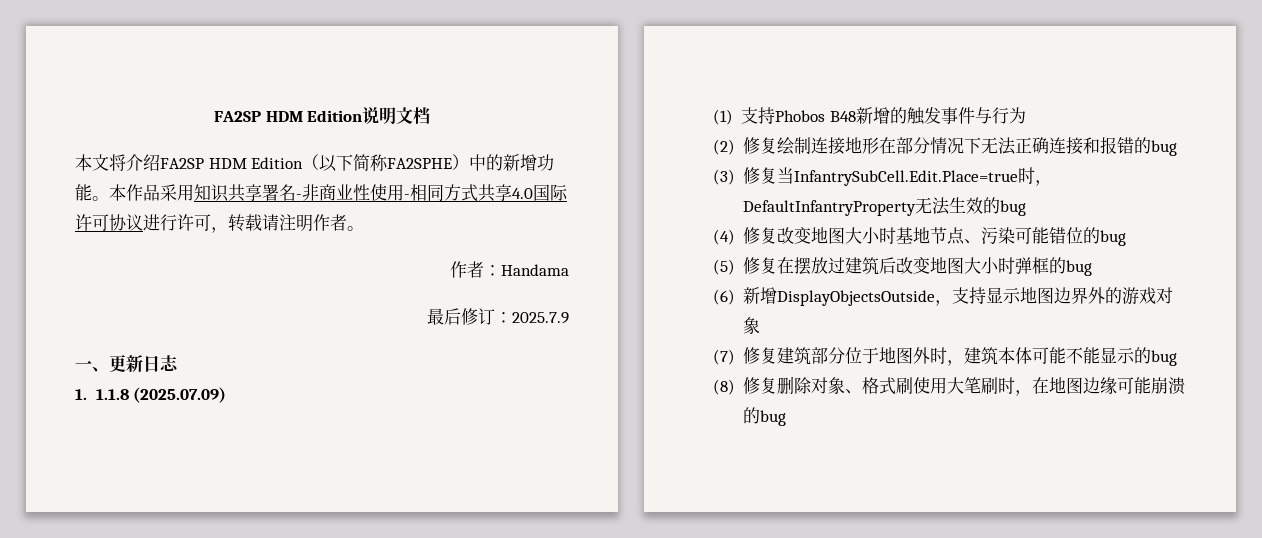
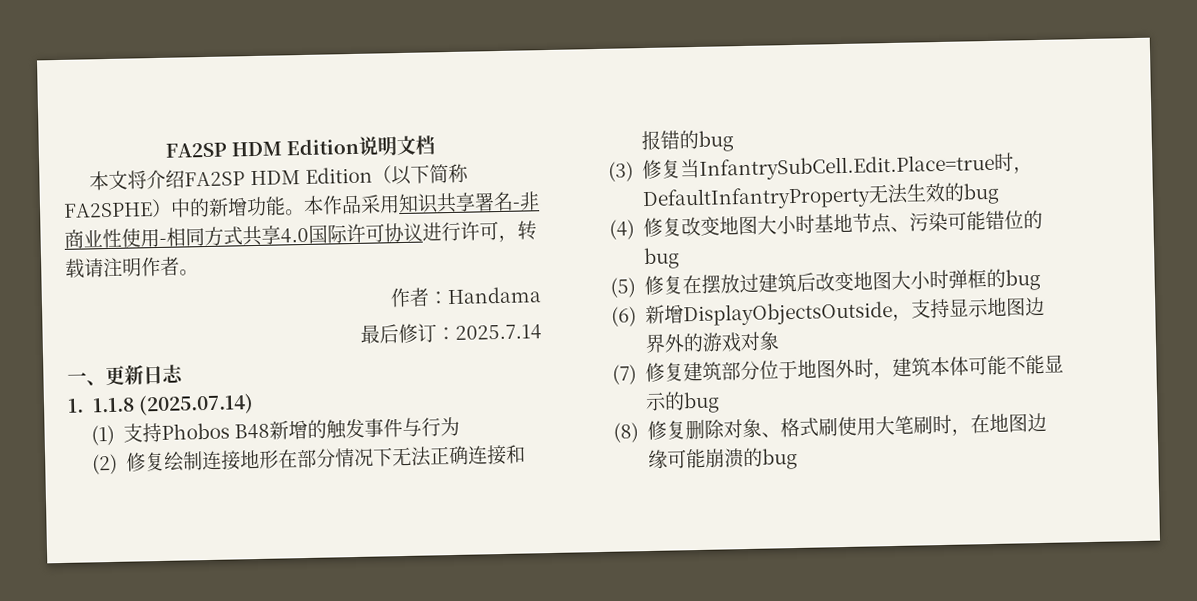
[512,312,569,324] 2025.7.9 -> [455,324,542,341] 2025.7.14
[133,387,227,403] (2025.07.09) -> [137,393,254,416] (2025.07.14)

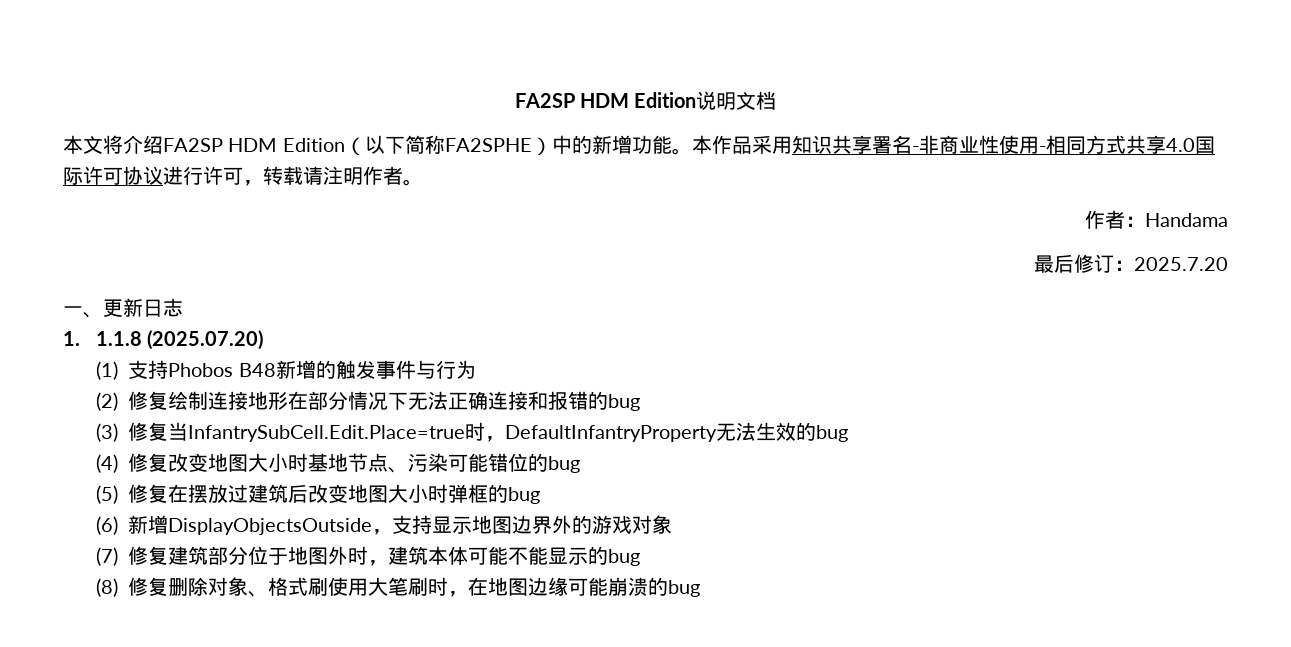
[455,324,542,341] 2025.7.14 -> [1134,257,1228,271] 2025.7.20
[137,393,254,416] (2025.07.14) -> [147,330,264,350] (2025.07.20)

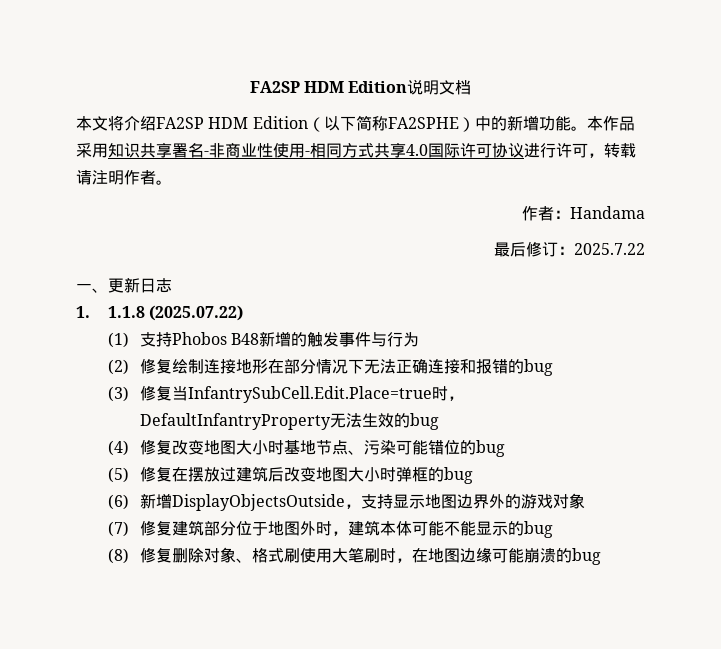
[1134,257,1228,271] 2025.7.20 -> [574,243,645,255] 2025.7.22
[147,330,264,350] (2025.07.20) -> [149,305,244,321] (2025.07.22)

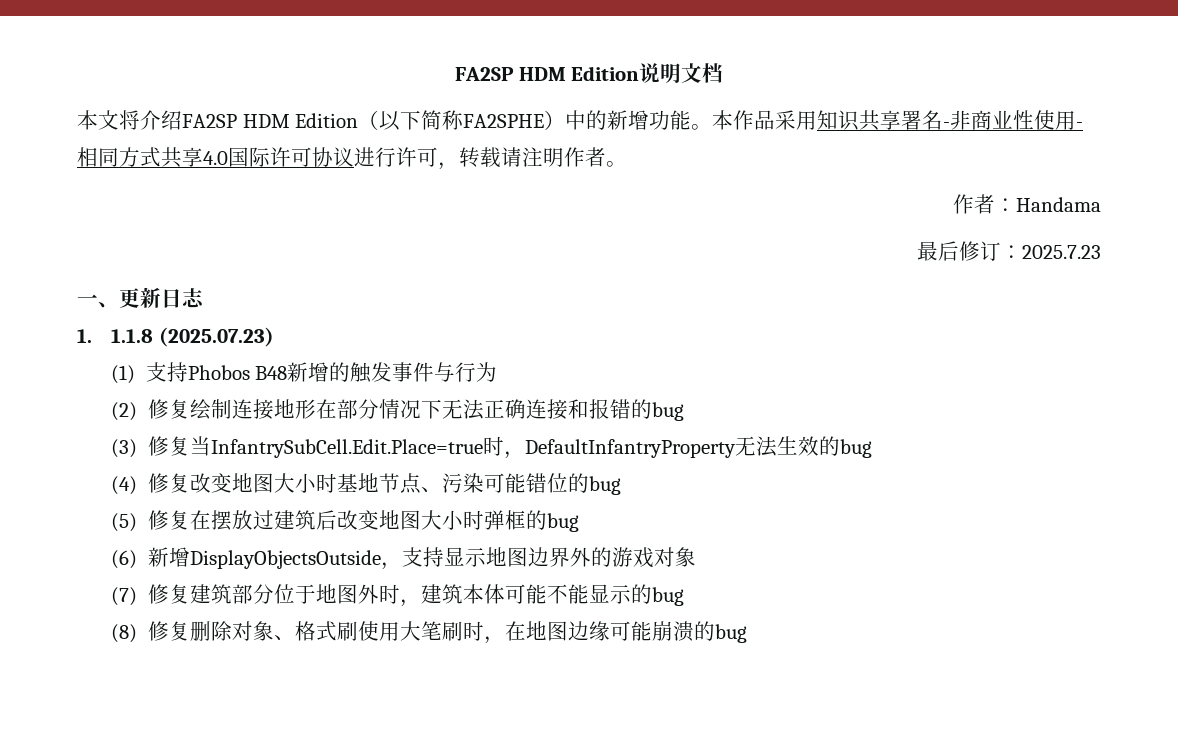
[574,243,645,255] 2025.7.22 -> [1022,245,1101,259] 2025.7.23
[149,305,244,321] (2025.07.22) -> [158,327,274,347] (2025.07.23)

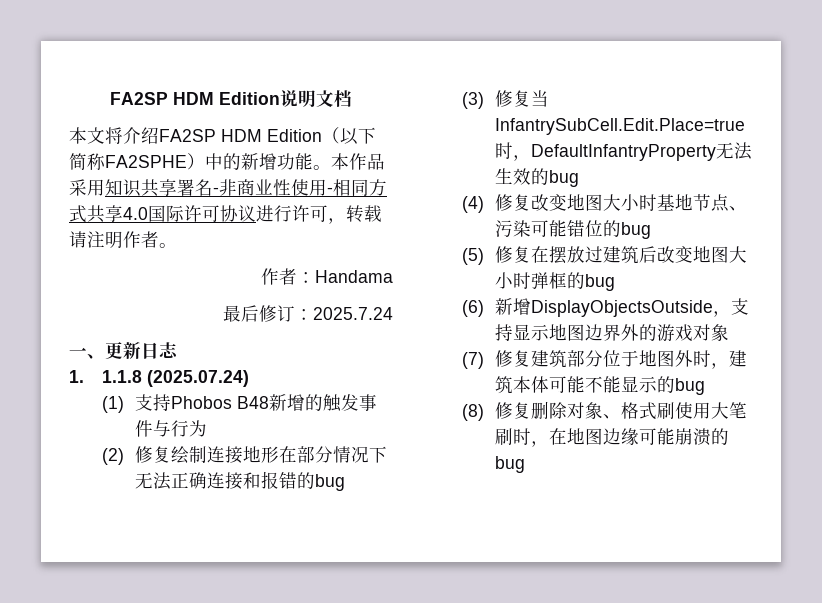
[1022,245,1101,259] 2025.7.23 -> [313,307,393,320] 2025.7.24
[158,327,274,347] (2025.07.23) -> [147,370,250,387] (2025.07.24)

